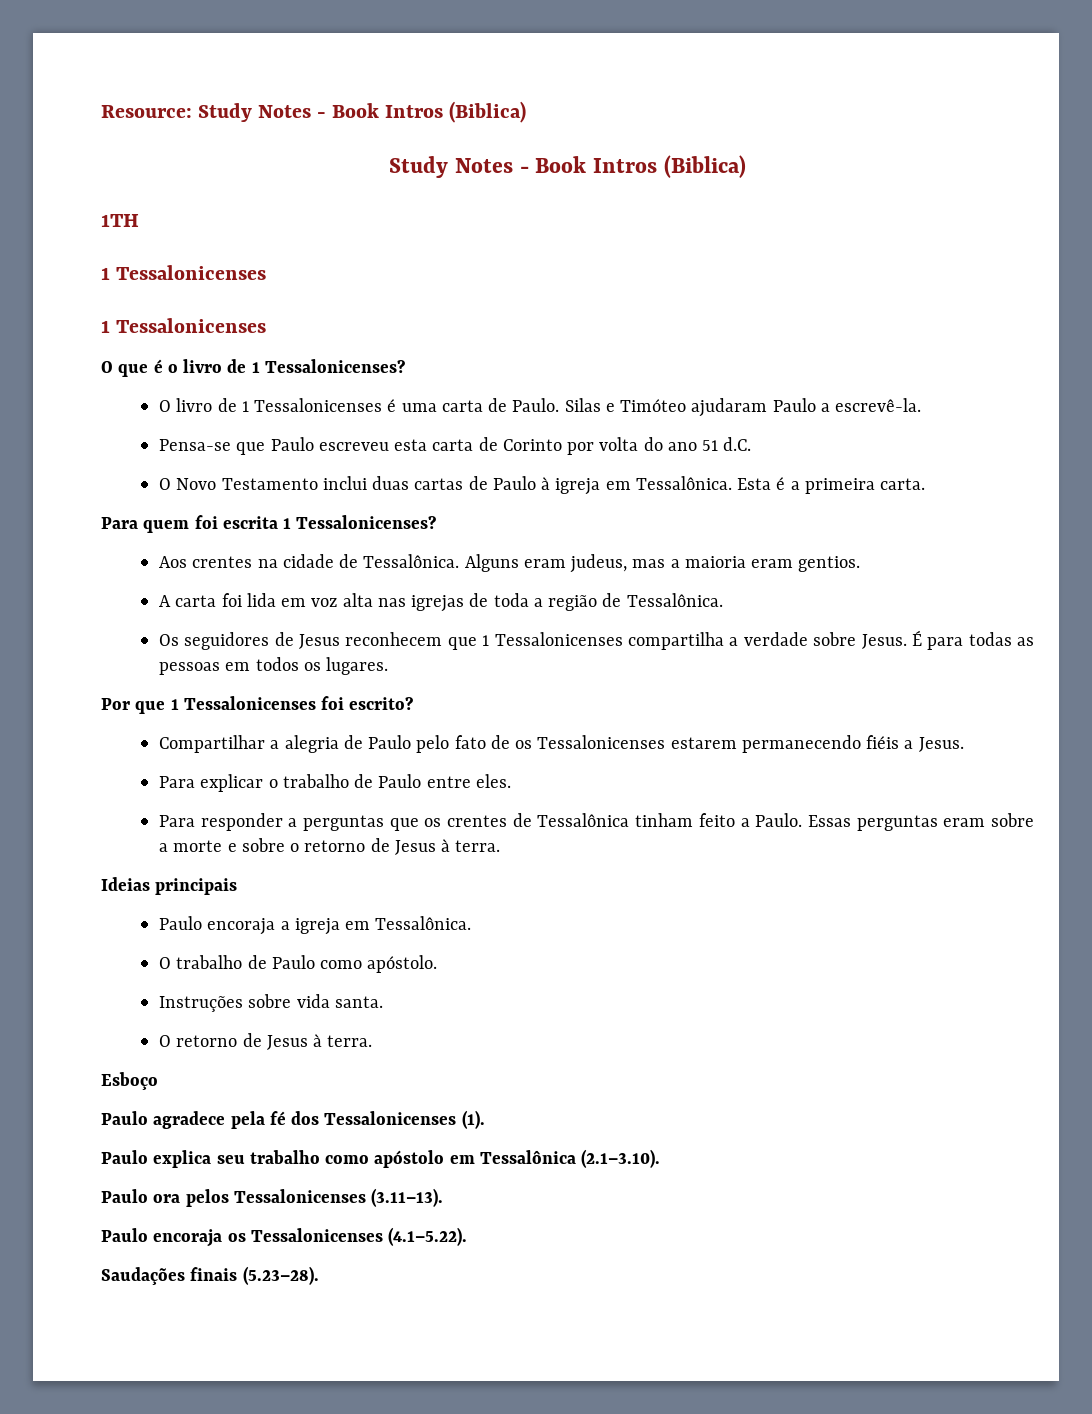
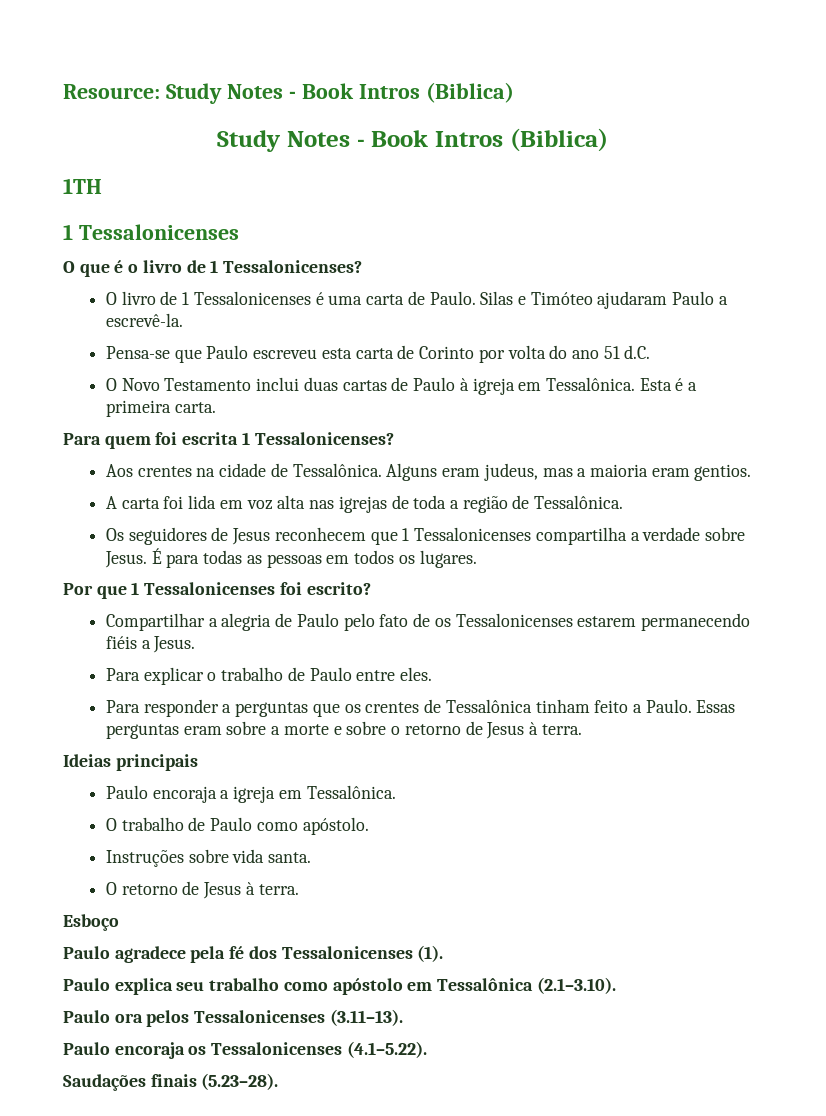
[101,318,267,333] // 1 Tessalonicenses -> (239, 232) none

